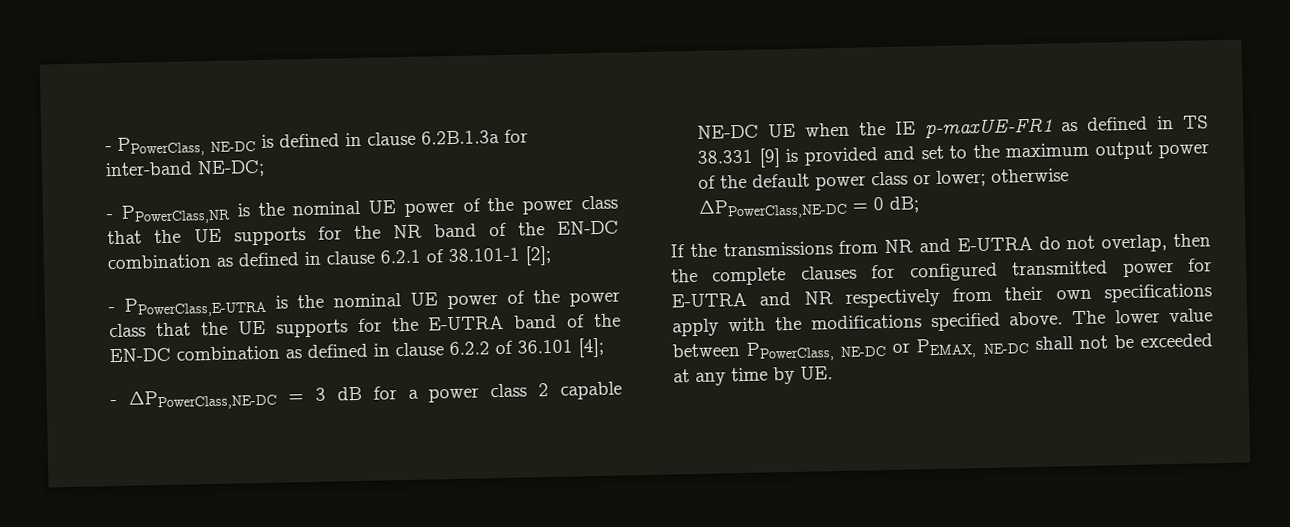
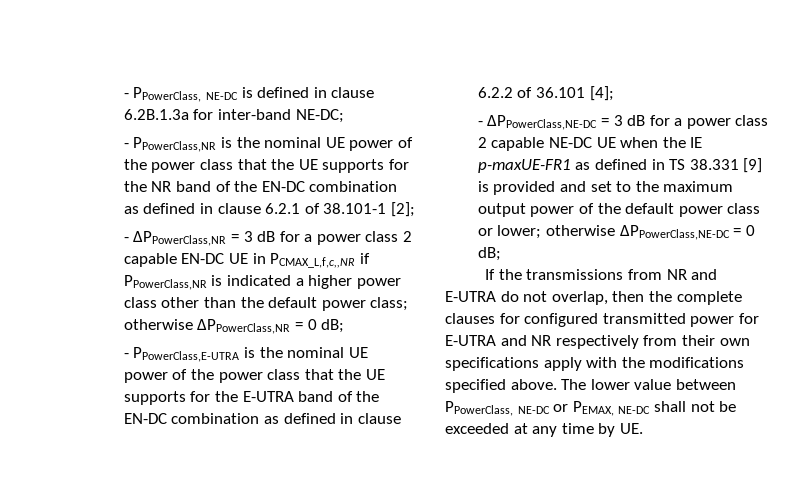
(553, 255) none -> [123,231,413,246] [123,253,370,268] [123,275,401,290] [123,297,409,311] [123,319,345,334] // - ∆PPowerClass,NR = 3 dB for a power class 2 capable EN-DC UE in PCMAX_L,f,c,,NR if PPowerClass,NR is indicated a higher power class other than the default power class; otherwise ΔPPowerClass,NR = 0 dB;

